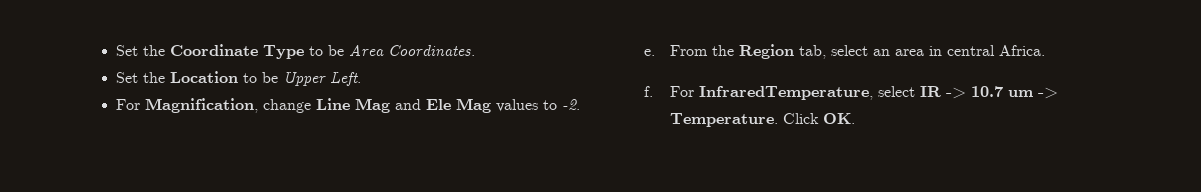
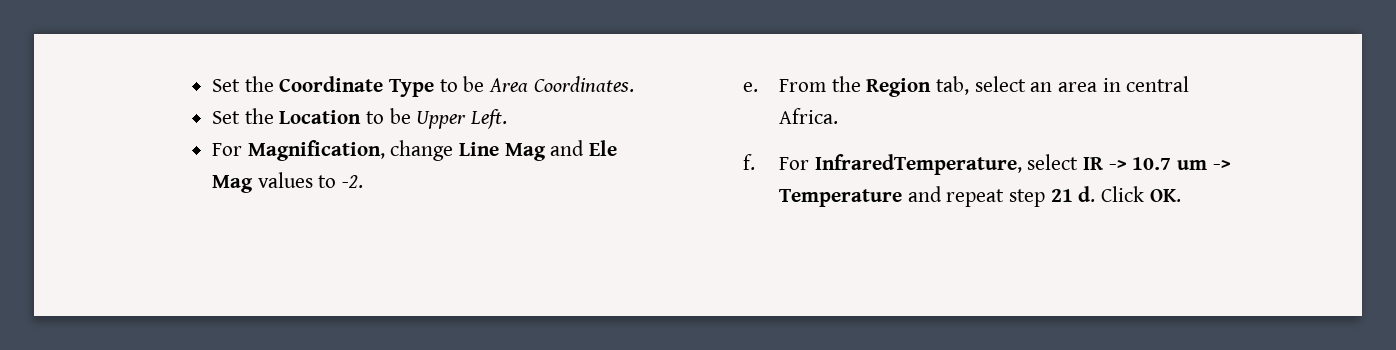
[669,113,778,127] Temperature. -> [779,186,1096,207] Temperature and repeat step 21 d.

